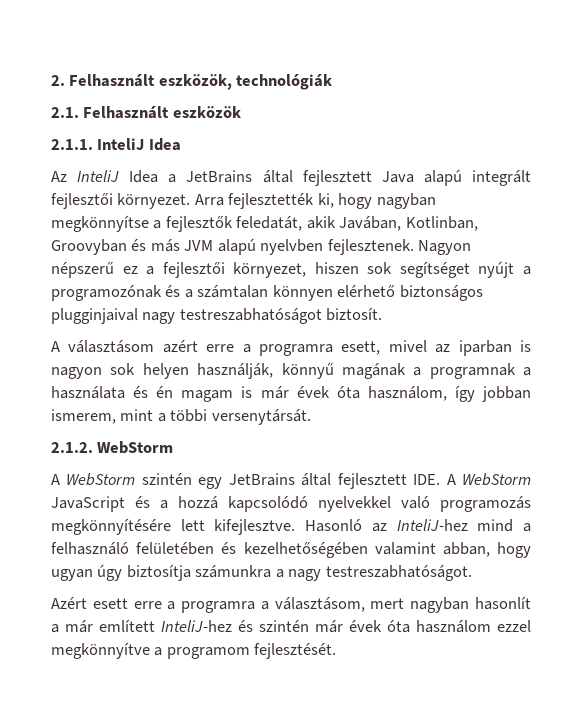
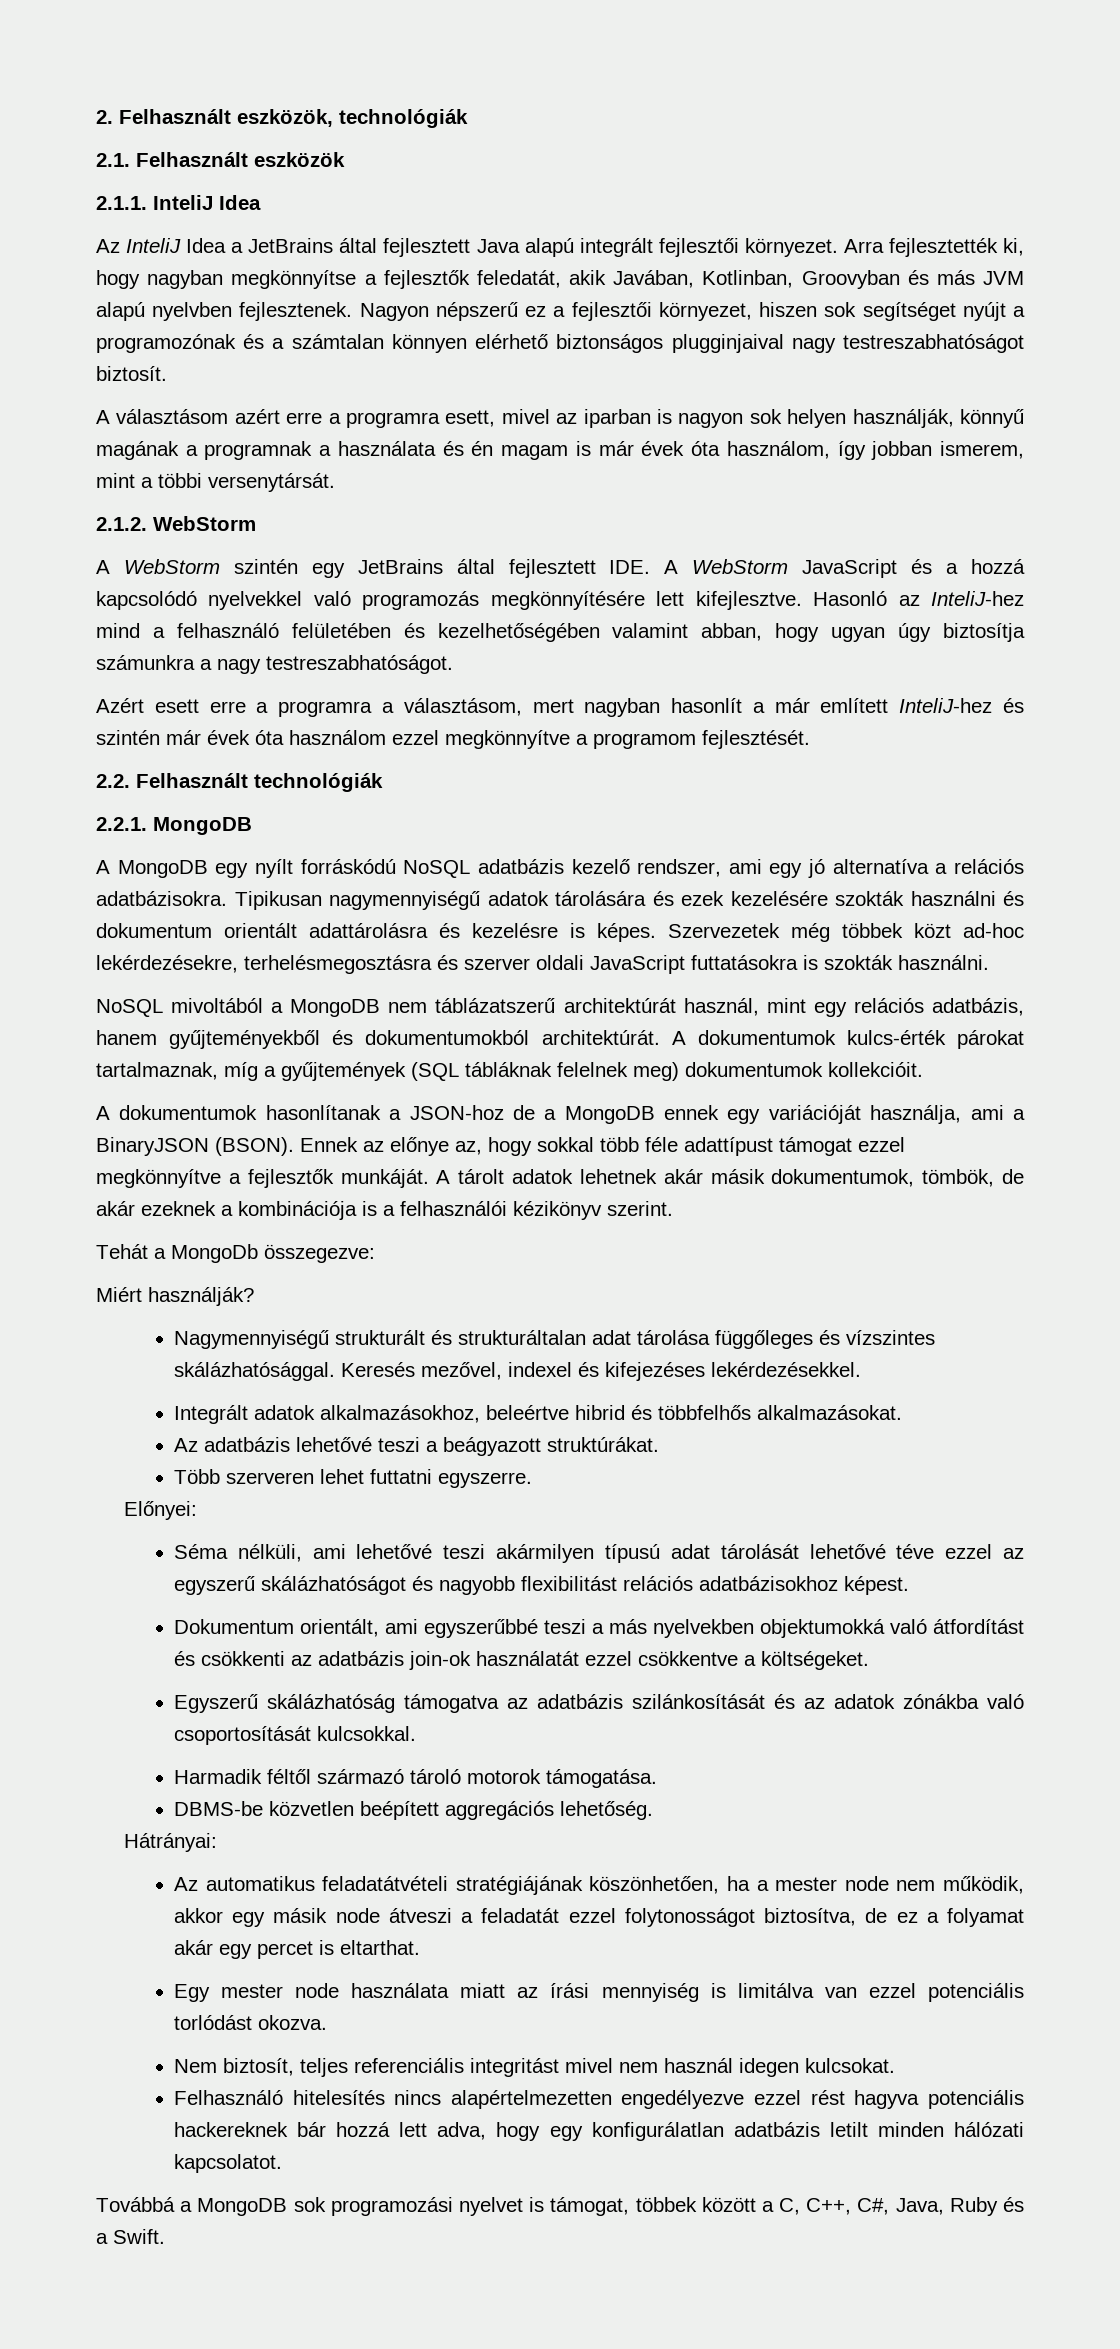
(337, 651) none -> [96,773,383,792] [96,817,252,835] [96,859,1024,878] [96,891,1024,910] [96,923,1024,942] [96,955,989,974] [96,998,1024,1017] [96,1030,1024,1049] [96,1062,923,1081] [96,1105,1025,1124] [96,1137,905,1156] [96,1169,1024,1188] [96,1201,673,1220] [96,1244,375,1263] [96,1287,254,1306] [173,1330,935,1349] [173,1362,861,1381] [173,1405,902,1424] [173,1437,659,1456] [173,1469,532,1488] [123,1501,197,1520] [173,1544,1025,1563] [173,1576,909,1595] [173,1619,1024,1638] [173,1651,869,1670] [173,1694,1024,1713] [173,1726,416,1745] [173,1769,657,1788] [173,1801,653,1820] [123,1833,217,1852] [173,1876,1024,1895] [173,1908,1025,1927] [173,1940,420,1959] [173,1983,1025,2002] [173,2015,327,2030] [173,2058,895,2077] [173,2090,1024,2109] [173,2122,1024,2141] [173,2154,282,2173] [96,2197,1024,2216] [96,2229,165,2244] // 2.2. Felhasznált technológiák // 2.2.1. MongoDB // A MongoDB egy nyílt forráskódú NoSQL adatbázis kezelő rendszer, ami egy jó alternatíva a relációs adatbázisokra. Tipikusan nagymennyiségű adatok tárolására és ezek kezelésére szokták használni és dokumentum orientált adattárolásra és kezelésre is képes. Szervezetek még többek közt ad-hoc lekérdezésekre, terhelésmegosztásra és szerver oldali JavaScript futtatásokra is szokták használni. // NoSQL mivoltából a MongoDB nem táblázatszerű architektúrát használ, mint egy relációs adatbázis, hanem gyűjteményekből és dokumentumokból architektúrát. A dokumentumok kulcs-érték párokat tartalmaznak, míg a gyűjtemények (SQL tábláknak felelnek meg) dokumentumok kollekcióit. // A dokumentumok hasonlítanak a JSON-hoz de a MongoDB ennek egy variációját használja, ami a BinaryJSON (BSON). Ennek az előnye az, hogy sokkal több féle adattípust támogat ezzel megkönnyítve a fejlesztők munkáját. A tárolt adatok lehetnek akár másik dokumentumok, tömbök, de akár ezeknek a kombinációja is a felhasználói kézikönyv szerint. // Tehát a MongoDb összegezve: // Miért használják? // Nagymennyiségű strukturált és strukturáltalan adat tárolása függőleges és vízszintes skálázhatósággal. Keresés mezővel, indexel és kifejezéses lekérdezésekkel. // Integrált adatok alkalmazásokhoz, beleértve hibrid és többfelhős alkalmazásokat. // Az adatbázis lehetővé teszi a beágyazott struktúrákat. // Több szerveren lehet futtatni egyszerre. // Előnyei: // Séma nélküli, ami lehetővé teszi akármilyen típusú adat tárolását lehetővé téve ezzel az egyszerű skálázhatóságot és nagyobb flexibilitást relációs adatbázisokhoz képest. // Dokumentum orientált, ami egyszerűbbé teszi a más nyelvekben objektumokká való átfordítást és csökkenti az adatbázis join-ok használatát ezzel csökkentve a költségeket. // Egyszerű skálázhatóság támogatva az adatbázis szilánkosítását és az adatok zónákba való csoportosítását kulcsokkal. // Harmadik féltől származó tároló motorok támogatása. // DBMS-be közvetlen beépített aggregációs lehetőség. // Hátrányai: // Az automatikus feladatátvételi stratégiájának köszönhetően, ha a mester node nem működik, akkor egy másik node átveszi a feladatát ezzel folytonosságot biztosítva, de ez a folyamat akár egy percet is eltarthat. // Egy mester node használata miatt az írási mennyiség is limitálva van ezzel potenciális torlódást okozva. // Nem biztosít, teljes referenciális integritást mivel nem használ idegen kulcsokat. // Felhasználó hitelesítés nincs alapértelmezetten engedélyezve ezzel rést hagyva potenciális hackereknek bár hozzá lett adva, hogy egy konfigurálatlan adatbázis letilt minden hálózati kapcsolatot. // Továbbá a MongoDB sok programozási nyelvet is támogat, többek között a C, C++, C#, Java, Ruby és a Swift.

